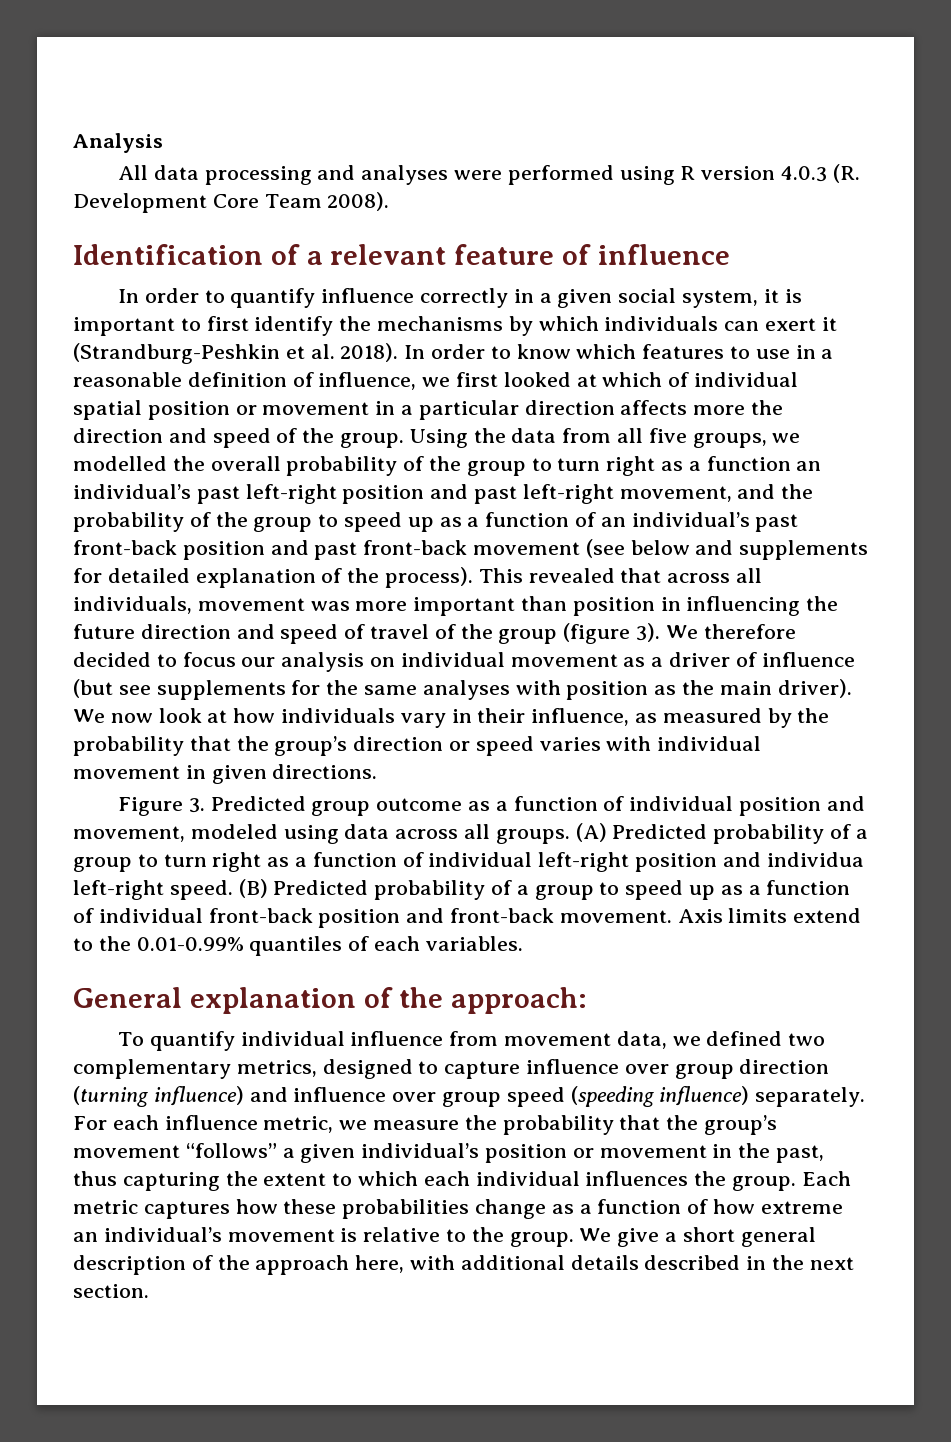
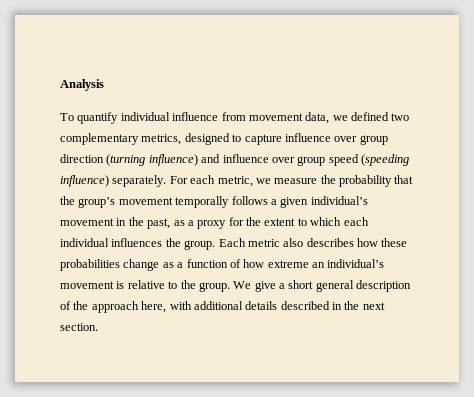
[118,164,860,185] [73,192,390,213] [73,244,730,265] [118,288,802,308] [73,316,837,336] [73,343,834,364] [73,372,799,390] [73,400,784,420] [73,428,801,448] [73,456,822,476] [73,484,814,504] [73,512,799,532] [73,539,869,560] [73,567,763,588] [73,596,839,616] [73,623,796,644] [73,652,855,672] [73,679,852,700] [73,708,830,728] [73,736,762,756] [73,764,378,784] [118,796,865,816] [73,823,868,844] [73,852,864,872] [73,879,851,900] [73,908,862,928] [73,936,523,956] [73,987,588,1014] // All data processing and analyses were performed using R version 4.0.3 (R. Development Core Team 2008). // Identification of a relevant feature of influence // In order to quantify influence correctly in a given social system, it is important to first identify the mechanisms by which individuals can exert it (Strandburg-Peshkin et al. 2018). In order to know which features to use in a reasonable definition of influence, we first looked at which of individual spatial position or movement in a particular direction affects more the direction and speed of the group. Using the data from all five groups, we modelled the overall probability of the group to turn right as a function an individual’s past left-right position and past left-right movement, and the probability of the group to speed up as a function of an individual’s past front-back position and past front-back movement (see below and supplements for detailed explanation of the process). This revealed that across all individuals, movement was more important than position in influencing the future direction and speed of travel of the group (figure 3). We therefore decided to focus our analysis on individual movement as a driver of influence (but see supplements for the same analyses with position as the main driver). We now look at how individuals vary in their influence, as measured by the probability that the group’s direction or speed varies with individual movement in given directions. // Figure 3. Predicted group outcome as a function of individual position and movement, modeled using data across all groups. (A) Predicted probability of a group to turn right as a function of individual left-right position and individua left-right speed. (B) Predicted probability of a group to speed up as a function of individual front-back position and front-back movement. Axis limits extend to the 0.01-0.99% quantiles of each variables. // General explanation of the approach: -> (104, 85) none
[164,1115,258,1130] influence -> (216, 179) none
[185,1143,277,1158] “follows” -> [175,196,268,208] temporally follows
[485,1144,594,1163] position or -> (368, 200) none
[73,1171,220,1191] thus capturing -> [173,217,244,229] as a proxy for
[143,1201,230,1219] captures -> [283,238,354,247] also describes

